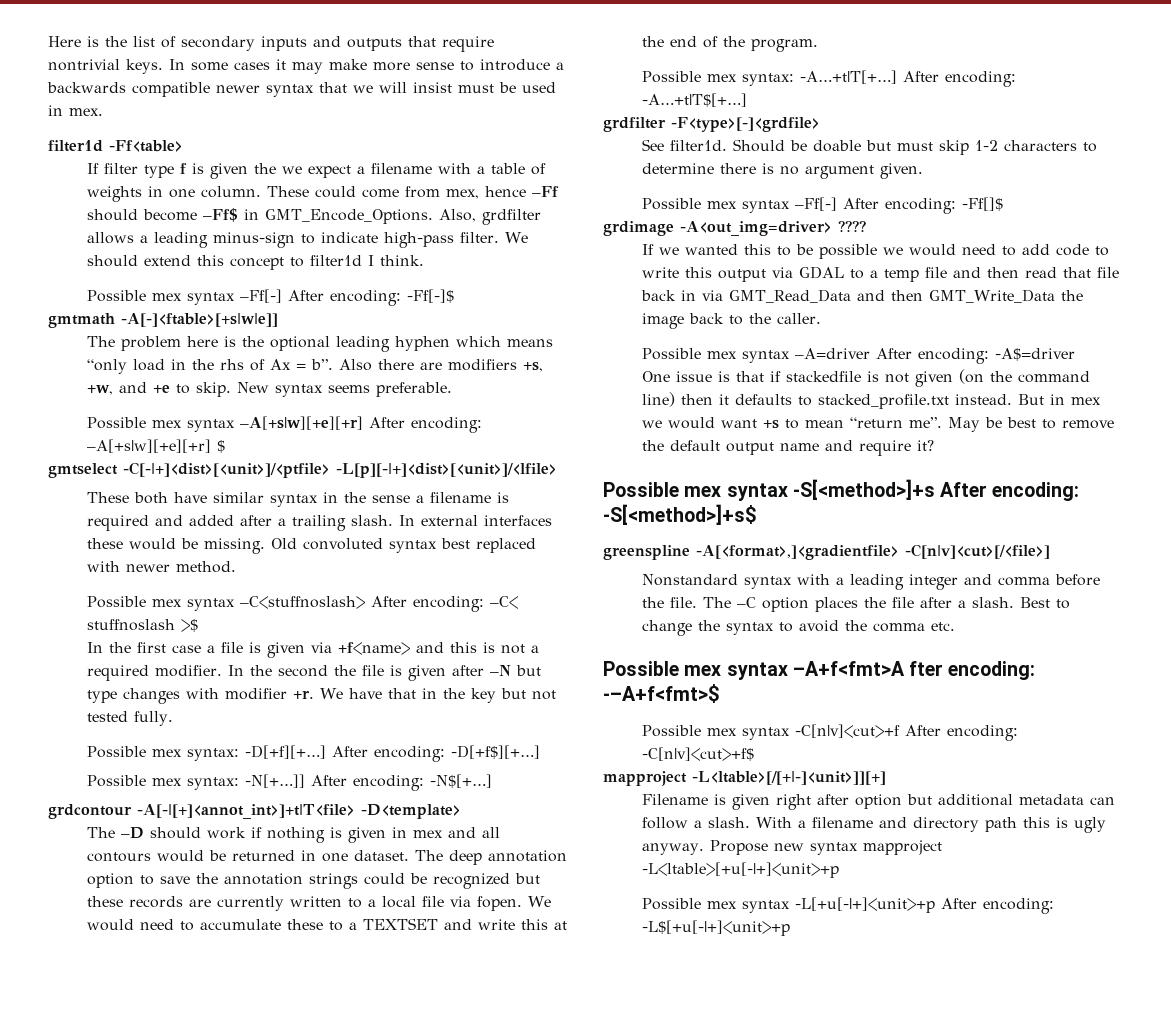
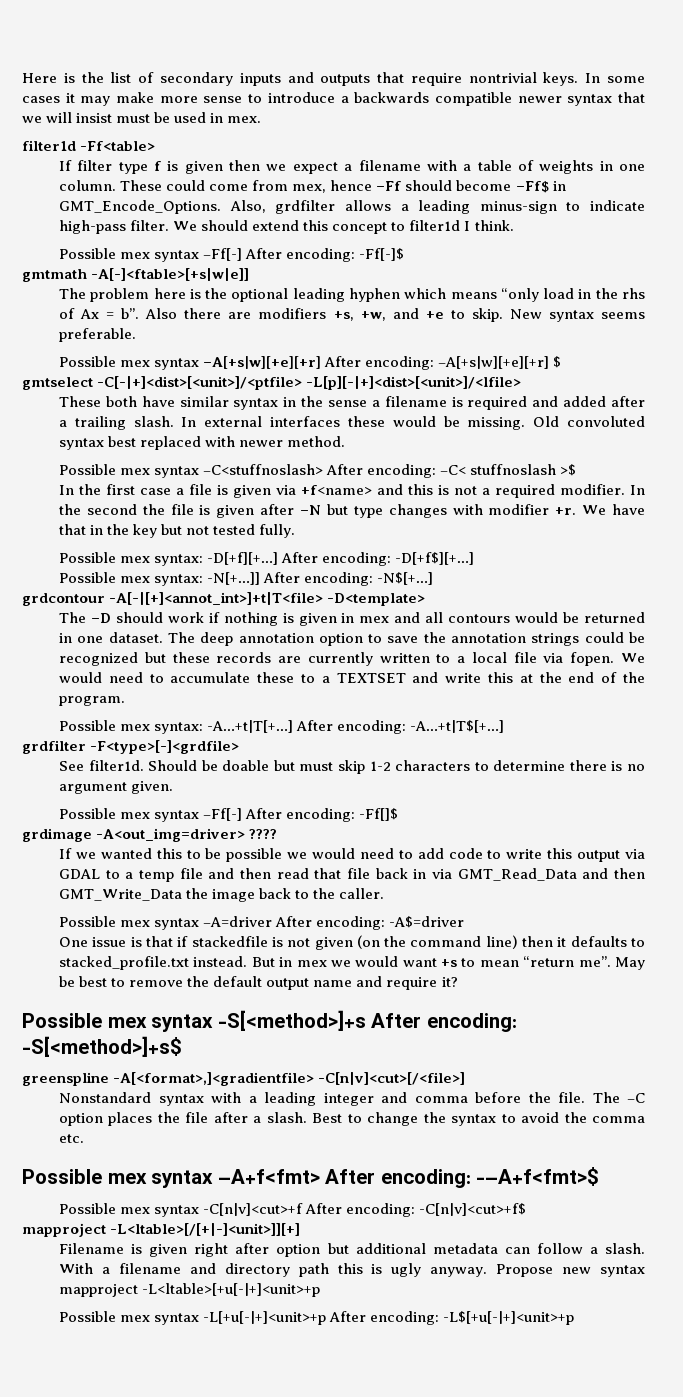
[253,163,276,174] the -> [229,160,261,171] then
[792,661,944,676] –A+f<fmt>A fter -> [217,1169,376,1184] –A+f<fmt> After

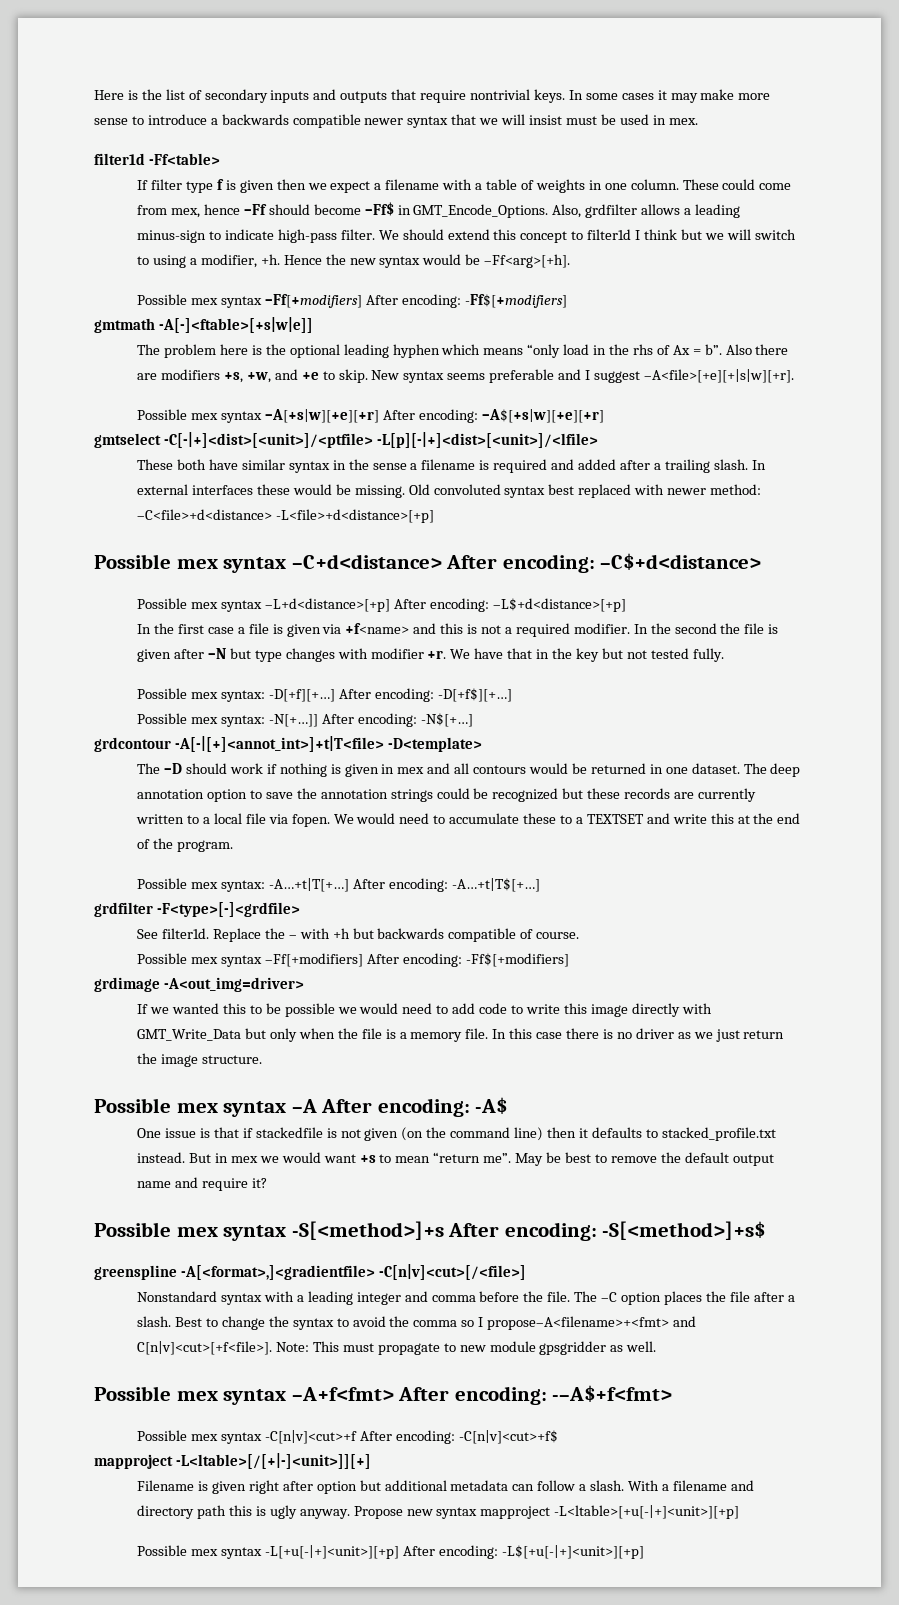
[474,220,514,231] [59,248,405,262] think. // Possible mex syntax –Ff[-] After encoding: -Ff[-]$ -> [644,229,796,240] [137,254,571,268] [137,294,567,308] think but we will switch to using a modifier, +h. Hence the new syntax would be –Ff<arg>[+h]. // Possible mex syntax –Ff[+modifiers] After encoding: -Ff$[+modifiers]
[59,328,137,342] preferable. -> [489,369,794,383] preferable and I suggest –A<file>[+e][+|s|w][+r].
[438,356,562,369] –A[+s|w][+e][+r] $ -> [481,409,604,423] –A$[+s|w][+e][+r]
[287,436,346,447] [59,464,577,478] method. // Possible mex syntax –C<stuffnoslash> After encoding: –C< stuffnoslash >$ -> [710,484,762,495] [137,509,435,523] [94,553,762,573] [137,598,626,612] method: –C<file>+d<distance> -L<file>+d<distance>[+p] // Possible mex syntax –C+d<distance> After encoding: –C$+d<distance> // Possible mex syntax –L+d<distance>[+p] After encoding: –L$+d<distance>[+p]
[148,760,645,774] [59,781,174,794] [59,808,399,822] Should be doable but must skip 1-2 characters to determine there is no argument given. // Possible mex syntax –Ff[-] After encoding: -Ff[]$ -> [212,928,580,942] [137,953,569,967] Replace the – with +h but backwards compatible of course. // Possible mex syntax –Ff[+modifiers] After encoding: -Ff$[+modifiers]
[249,829,278,839] ???? -> (304, 984) none
[577,849,646,862] [59,868,645,882] [59,888,385,902] [59,916,465,930] output via GDAL to a temp file and then read that file back in via GMT_Read_Data and then GMT_Write_Data the image back to the caller. // Possible mex syntax –A=driver After encoding: -A$=driver -> [590,1003,712,1017] [137,1028,785,1042] [137,1053,262,1067] [94,1097,508,1117] image directly with GMT_Write_Data but only when the file is a memory file. In this case there is no driver as we just return the image structure. // Possible mex syntax –A After encoding: -A$
[59,1134,85,1143] etc. -> [461,1316,697,1330] [137,1341,657,1355] so I propose–A<filename>+<fmt> and C[n|v]<cut>[+f<file>]. Note: This must propagate to new module gpsgridder as well.
[476,1167,600,1186] -–A+f<fmt>$ -> [552,1385,673,1402] -–A$+f<fmt>
[142,1283,321,1297] [59,1311,575,1325] -L<ltable>[+u[-|+]<unit>+p // Possible mex syntax -L[+u[-|+]<unit>+p After encoding: -L$[+u[-|+]<unit>+p -> [554,1505,740,1519] [137,1545,644,1559] -L<ltable>[+u[-|+]<unit>][+p] // Possible mex syntax -L[+u[-|+]<unit>][+p] After encoding: -L$[+u[-|+]<unit>][+p]

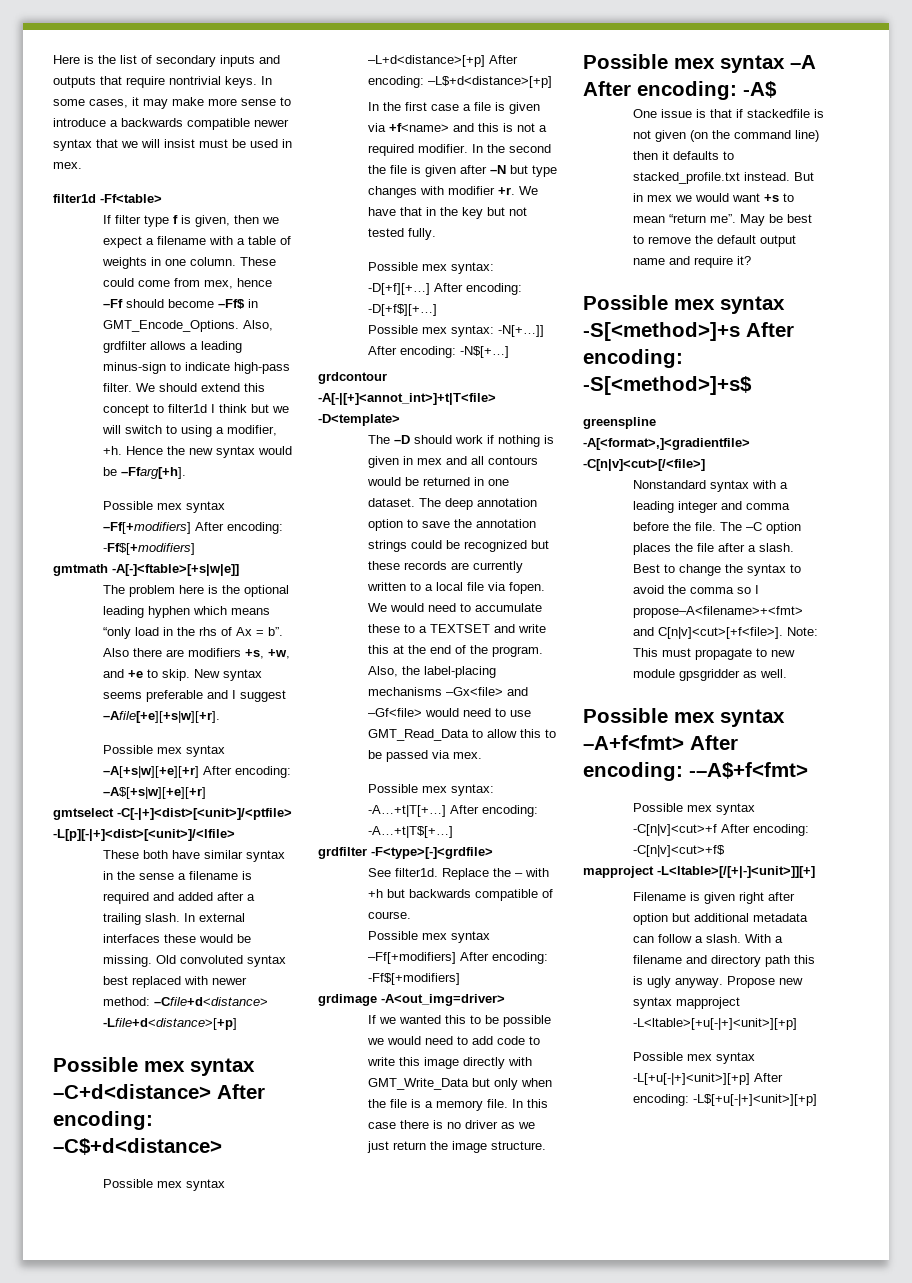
[621,93,654,100] cases -> [89,99,128,108] cases,
[239,180,274,193] given -> [194,215,230,227] given,
[484,254,571,268] –Ff<arg>[+h]. -> [120,467,186,479] –Ffarg[+h].
[643,369,794,383] –A<file>[+e][+|s|w][+r]. -> [102,711,220,723] –Afile[+e][+s|w][+r].
[137,509,435,523] –C<file>+d<distance> -L<file>+d<distance>[+p] -> [153,997,268,1006] [102,1018,237,1030] –Cfile+d<distance> -Lfile+d<distance>[+p]
(233, 846) none -> [367,666,496,678] [367,687,528,696] [367,708,531,717] [367,729,556,741] [367,750,482,762] Also, the label-placing mechanisms –Gx<file> and –Gf<file> would need to use GMT_Read_Data to allow this to be passed via mex.

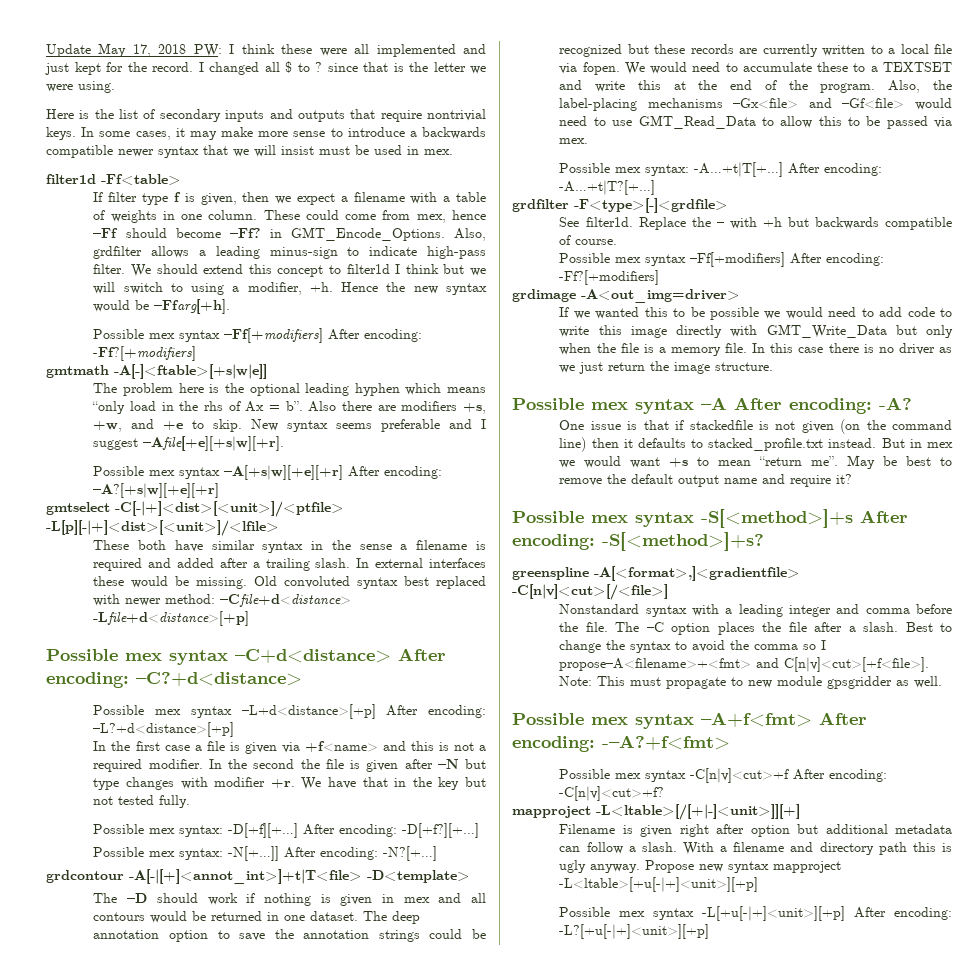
(53, 59) none -> [46,43,486,57] [45,61,486,75] [46,81,115,93] Update May 17, 2018 PW: I think these were all implemented and just kept for the record. I changed all $ to ? since that is the letter we were using. //
[217,299,245,309] –Ff$ -> [229,228,261,238] –Ff?
[102,543,195,555] -Ff$[+modifiers] -> [93,346,197,361] -Ff?[+modifiers]
[102,787,206,799] –A$[+s|w][+e][+r] -> [93,483,220,498] –A?[+s|w][+e][+r]
[53,1138,222,1155] –C$+d<distance> -> [136,672,302,686] –C?+d<distance>
[427,76,552,88] –L$+d<distance>[+p] -> [93,722,235,737] –L?+d<distance>[+p]
[367,304,437,316] -D[+f$][+…] -> [402,823,480,838] -D[+f?][+…]
[459,346,509,358] -N$[+…] -> [383,846,438,861] -N?[+…]
[367,826,453,838] -A…+t|T$[+…] -> [559,180,656,195] -A…+t|T?[+…]
[367,973,460,985] -Ff$[+modifiers] -> [559,270,660,285] -Ff?[+modifiers]
[743,81,777,98] -A$ -> [879,397,912,410] -A?
[583,376,752,395] -S[<method>]+s$ -> [602,532,764,551] -S[<method>]+s?
[689,762,808,779] -–A$+f<fmt> -> [602,735,730,750] -–A?+f<fmt>
[632,845,725,857] -C[n|v]<cut>+f$ -> [559,786,665,801] -C[n|v]<cut>+f?
[692,1094,817,1106] -L$[+u[-|+]<unit>][+p] -> [559,924,710,939] -L?[+u[-|+]<unit>][+p]

